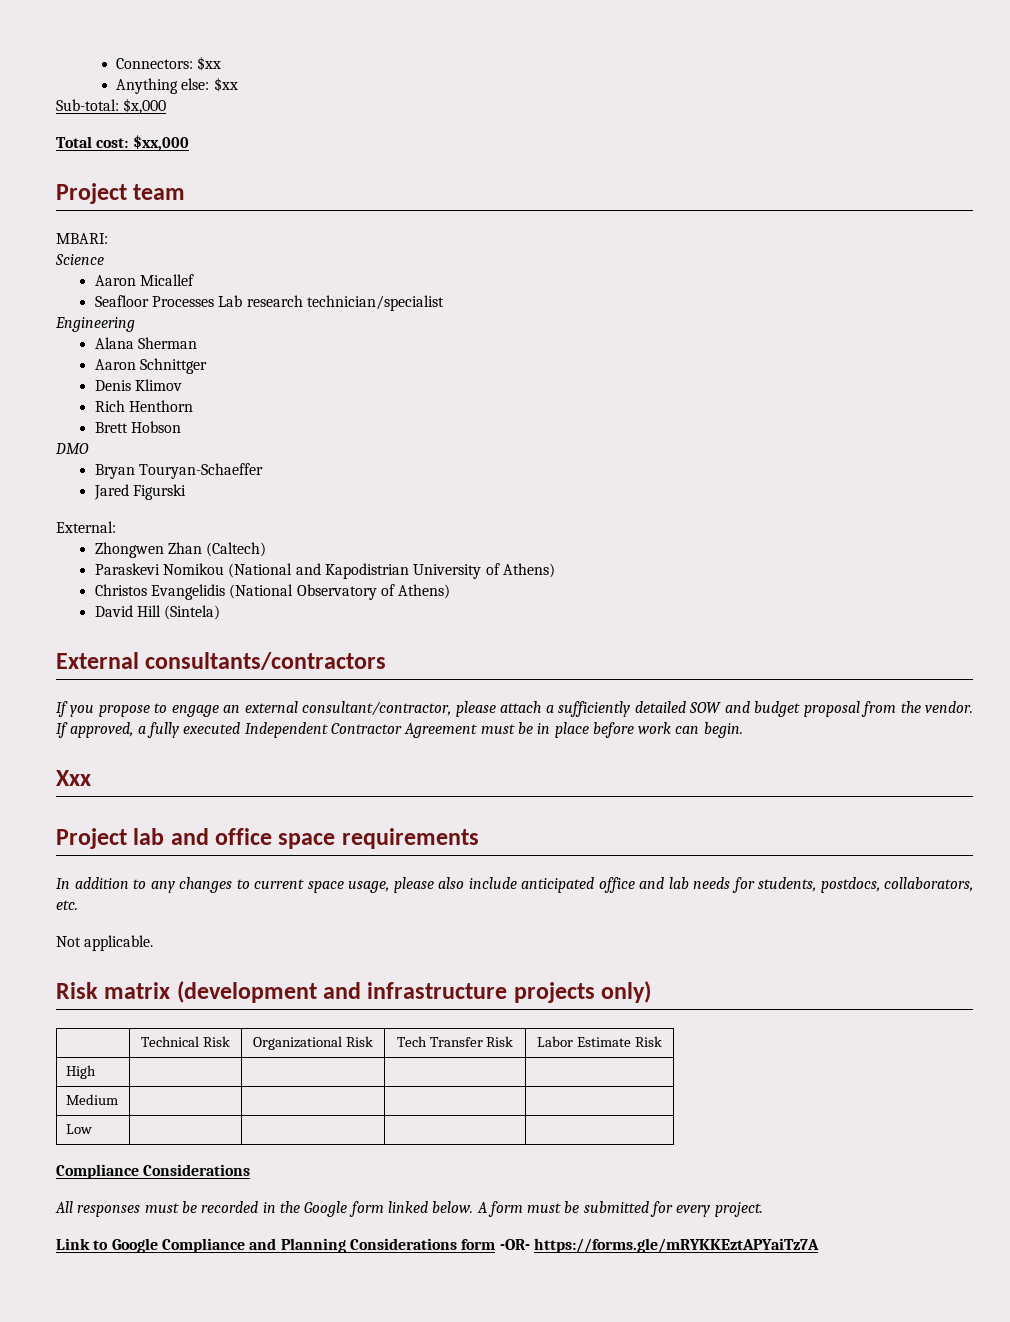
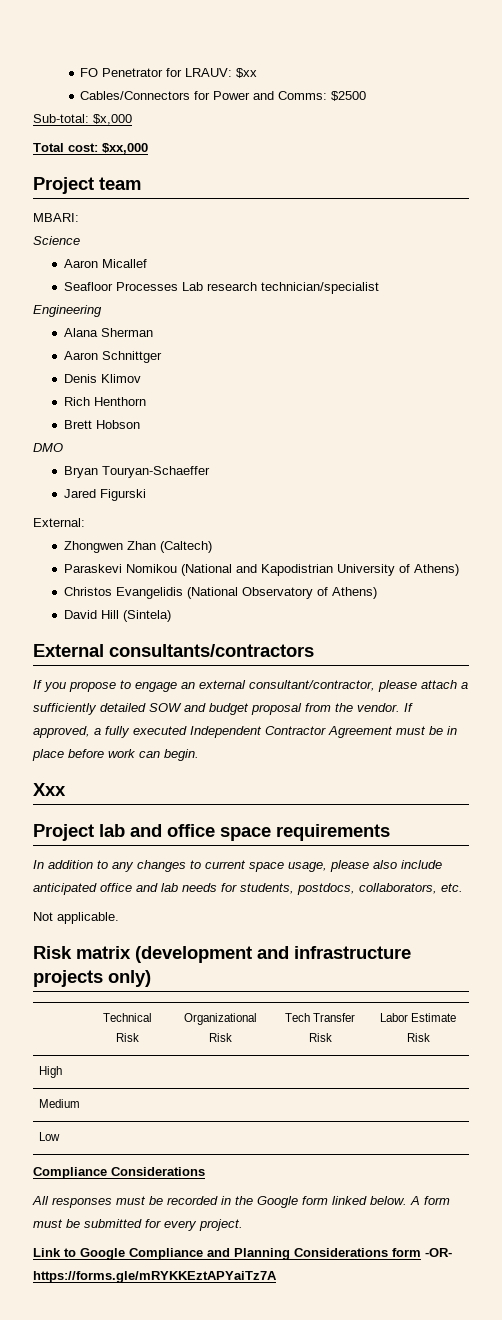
[115,56,222,71] [115,77,238,94] Connectors: $xx // Anything else: $xx -> [80,68,258,78] [80,91,367,101] FO Penetrator for LRAUV: $xx // Cables/Connectors for Power and Comms: $2500

